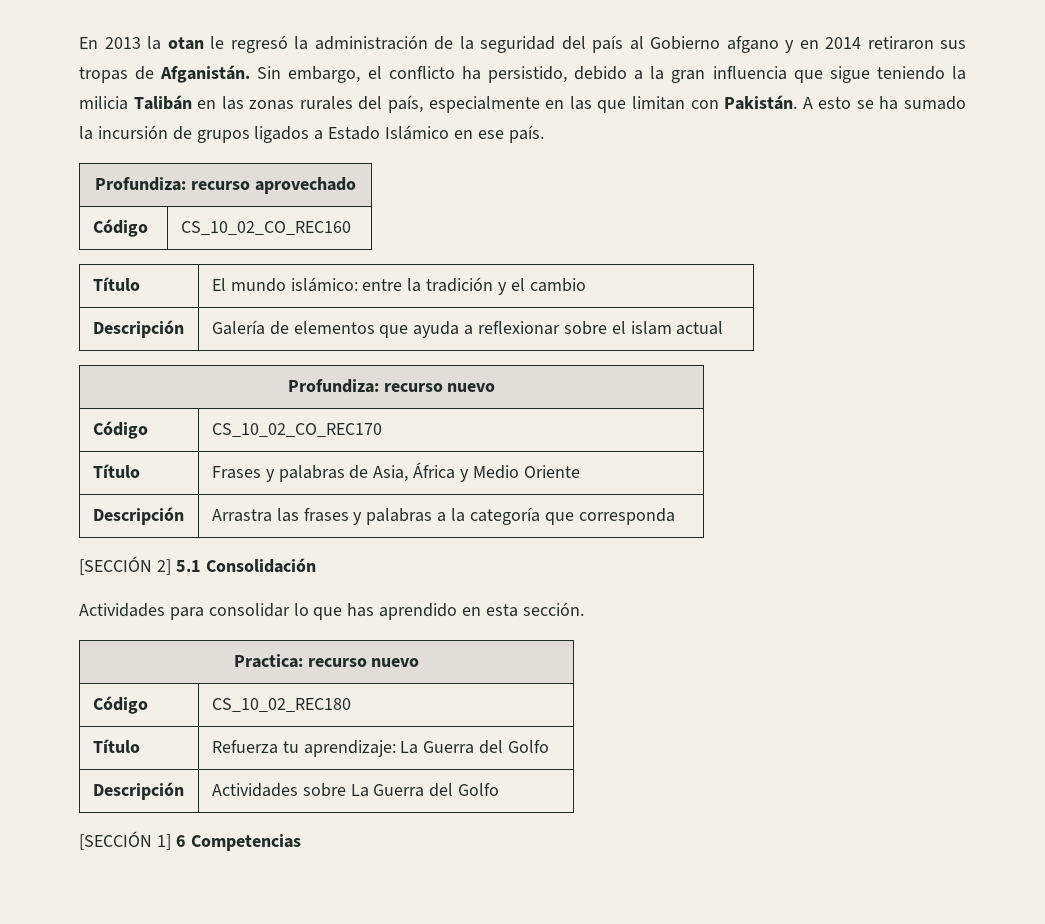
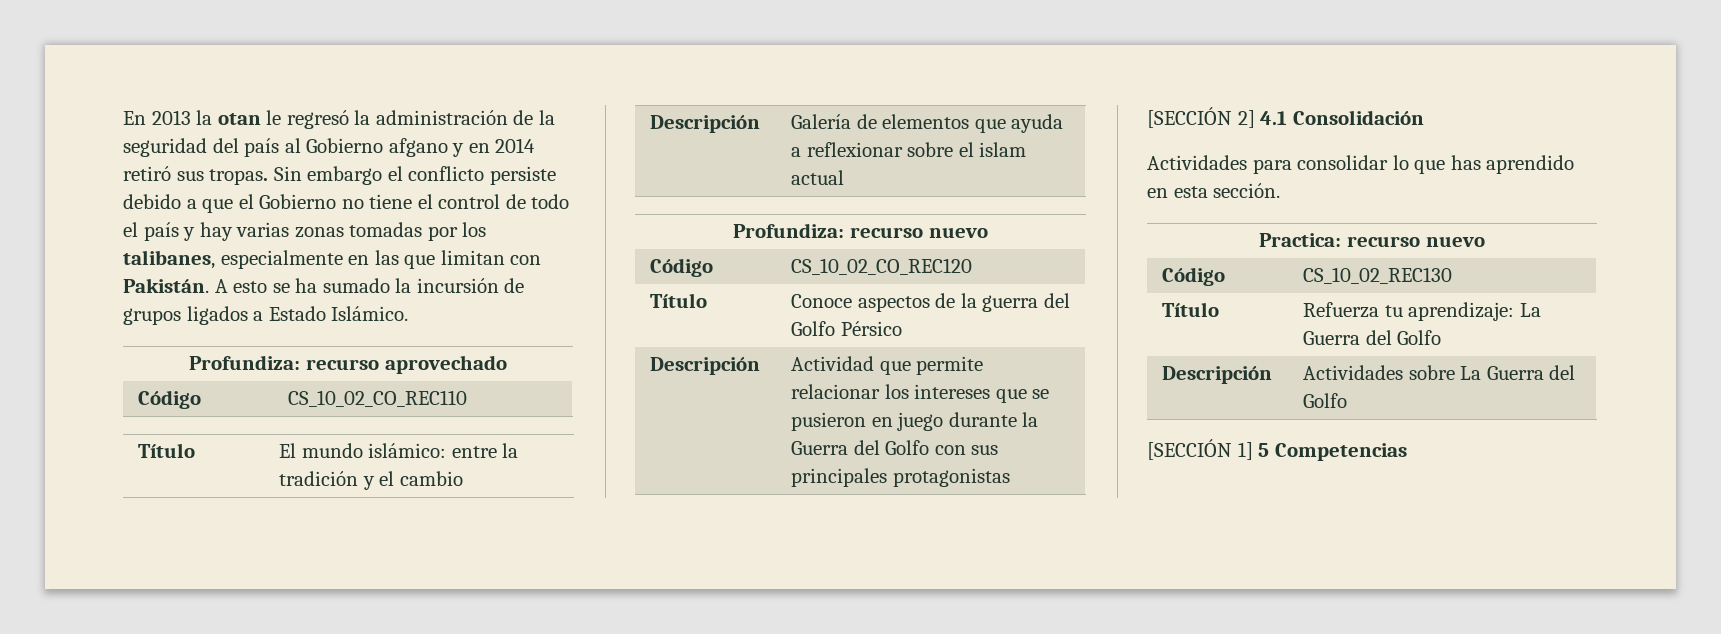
[867,36,966,50] [79,65,967,83] [79,95,424,113] retiraron sus tropas de Afganistán. Sin embargo, el conflicto ha persistido, debido a la gran influencia que sigue teniendo la milicia Talibán en las zonas rurales del país, -> [123,166,556,185] [123,194,570,213] [123,222,487,241] [123,250,215,269] retiró sus tropas. Sin embargo el conflicto persiste debido a que el Gobierno no tiene el control de todo el país y hay varias zonas tomadas por los talibanes,
[385,125,544,143] Islámico en ese país. -> [331,306,409,321] Islámico.
[180,221,351,235] CS_10_02_CO_REC160 -> [288,390,468,407] CS_10_02_CO_REC110
[211,423,382,437] [92,464,140,478] [211,462,580,482] [92,507,184,525] [211,507,675,525] CS_10_02_CO_REC170 // Título | Frases y palabras de Asia, África y Medio Oriente // Descripción | Arrastra las frases y palabras a la categoría que corresponda -> [791,258,973,275] [650,293,708,308] [791,293,1070,312] [791,321,902,336] [650,357,761,375] [791,356,984,375] [791,384,1050,403] [791,412,1039,431] [791,440,999,455] [791,468,1010,487] CS_10_02_CO_REC120 // Título | Conoce aspectos de la guerra del Golfo Pérsico // Descripción | Actividad que permite relacionar los intereses que se pusieron en juego durante la Guerra del Golfo con sus principales protagonistas
[175,560,201,572] 5.1 -> [1260,111,1288,125] 4.1
[211,698,351,712] CS_10_02_REC180 -> [1303,267,1453,284] CS_10_02_REC130
[175,835,186,847] 6 -> [1258,443,1270,457] 5

